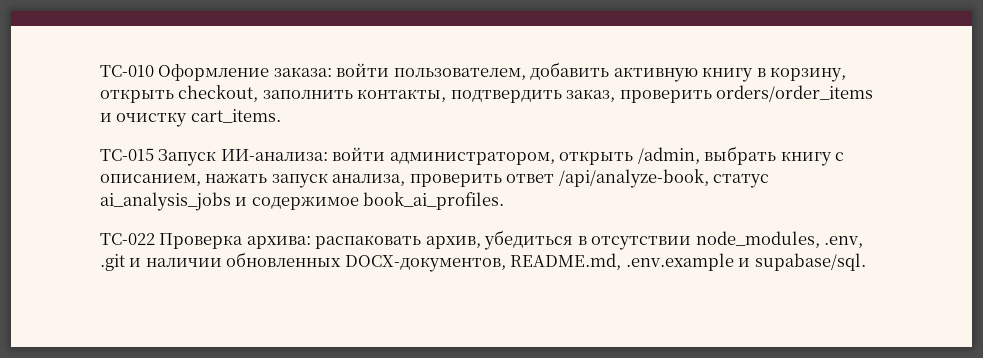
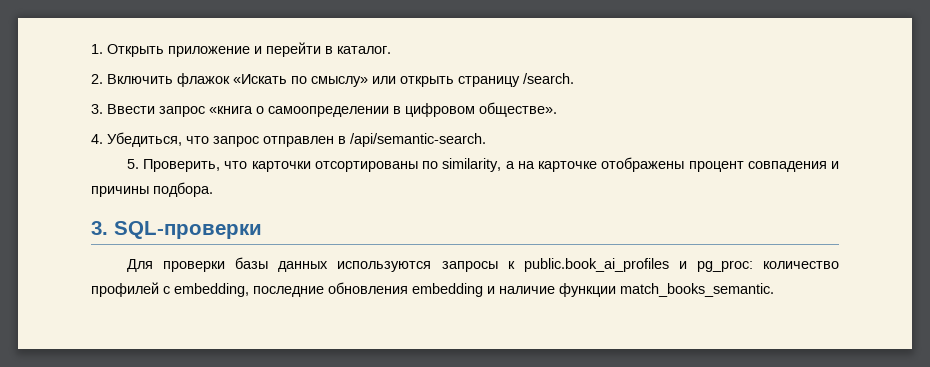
[100,62,847,82] [100,85,874,103] [100,109,281,127] [100,146,845,166] [100,169,770,188] [100,192,505,211] [100,230,864,250] [100,252,866,272] TC-010 Оформление заказа: войти пользователем, добавить активную книгу в корзину, открыть checkout, заполнить контакты, подтвердить заказ, проверить orders/order_items и очистку cart_items. // TC-015 Запуск ИИ-анализа: войти администратором, открыть /admin, выбрать книгу с описанием, нажать запуск анализа, проверить ответ /api/analyze-book, статус ai_analysis_jobs и содержимое book_ai_profiles. // TC-022 Проверка архива: распаковать архив, убедиться в отсутствии node_modules, .env, .git и наличии обновленных DOCX-документов, README.md, .env.example и supabase/sql. -> [91,42,391,57] [91,73,574,87] [91,102,557,117] [91,132,486,147] [127,157,839,172] [91,182,213,197] [91,221,262,239] [127,257,840,272] [91,282,774,297] 1. Открыть приложение и перейти в каталог. // 2. Включить флажок «Искать по смыслу» или открыть страницу /search. // 3. Ввести запрос «книга о самоопределении в цифровом обществе». // 4. Убедиться, что запрос отправлен в /api/semantic-search. // 5. Проверить, что карточки отсортированы по similarity, а на карточке отображены процент совпадения и причины подбора. // 3. SQL-проверки // Для проверки базы данных используются запросы к public.book_ai_profiles и pg_proc: количество профилей с embedding, последние обновления embedding и наличие функции match_books_semantic.

